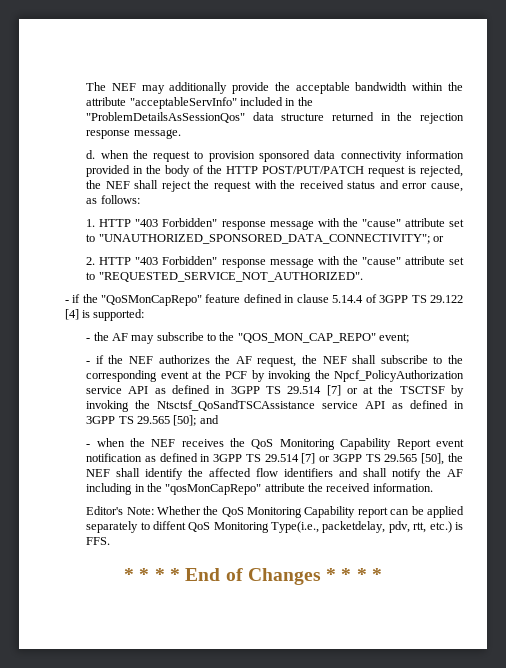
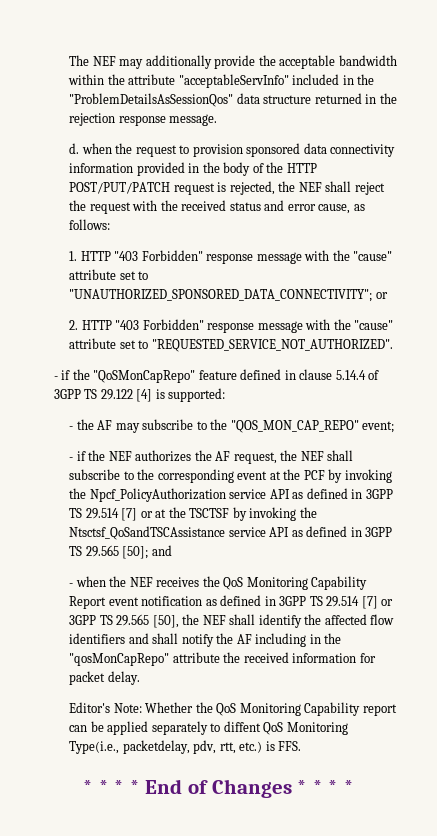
[372,483,433,492] information. -> [292,653,376,663] [69,671,140,685] information for packet delay.

